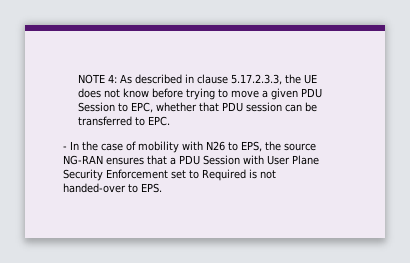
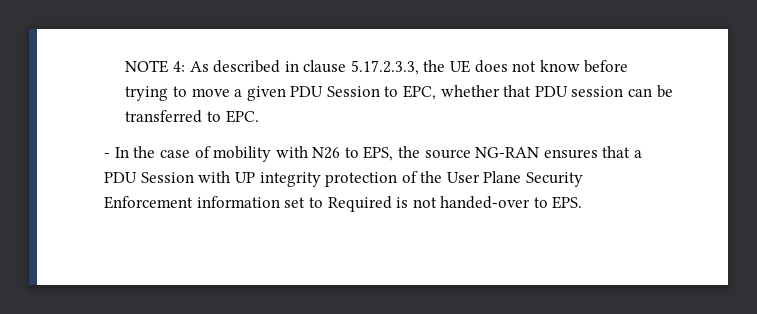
(264, 159) none -> [234,171,443,187] UP integrity protection of the
(168, 174) none -> [196,196,280,208] information

